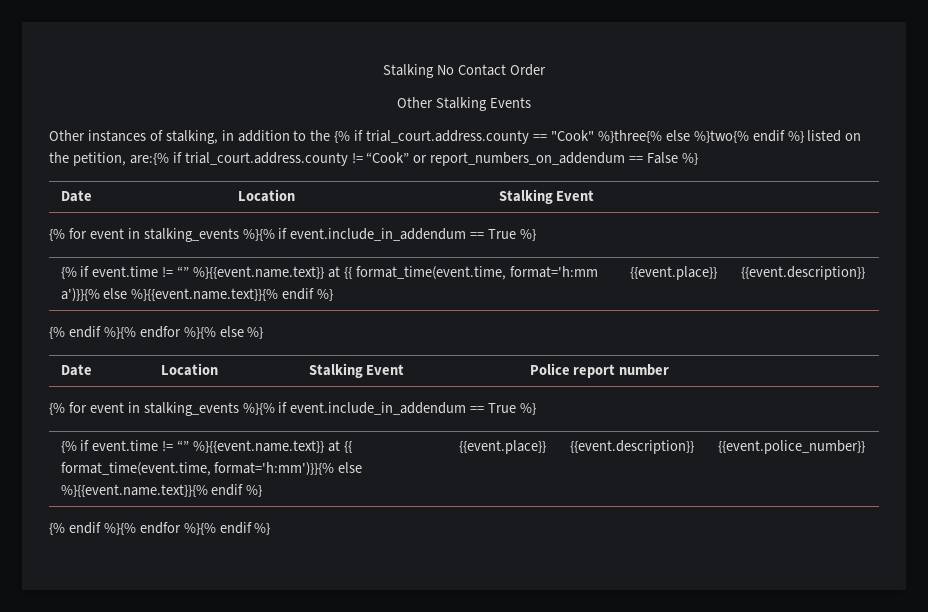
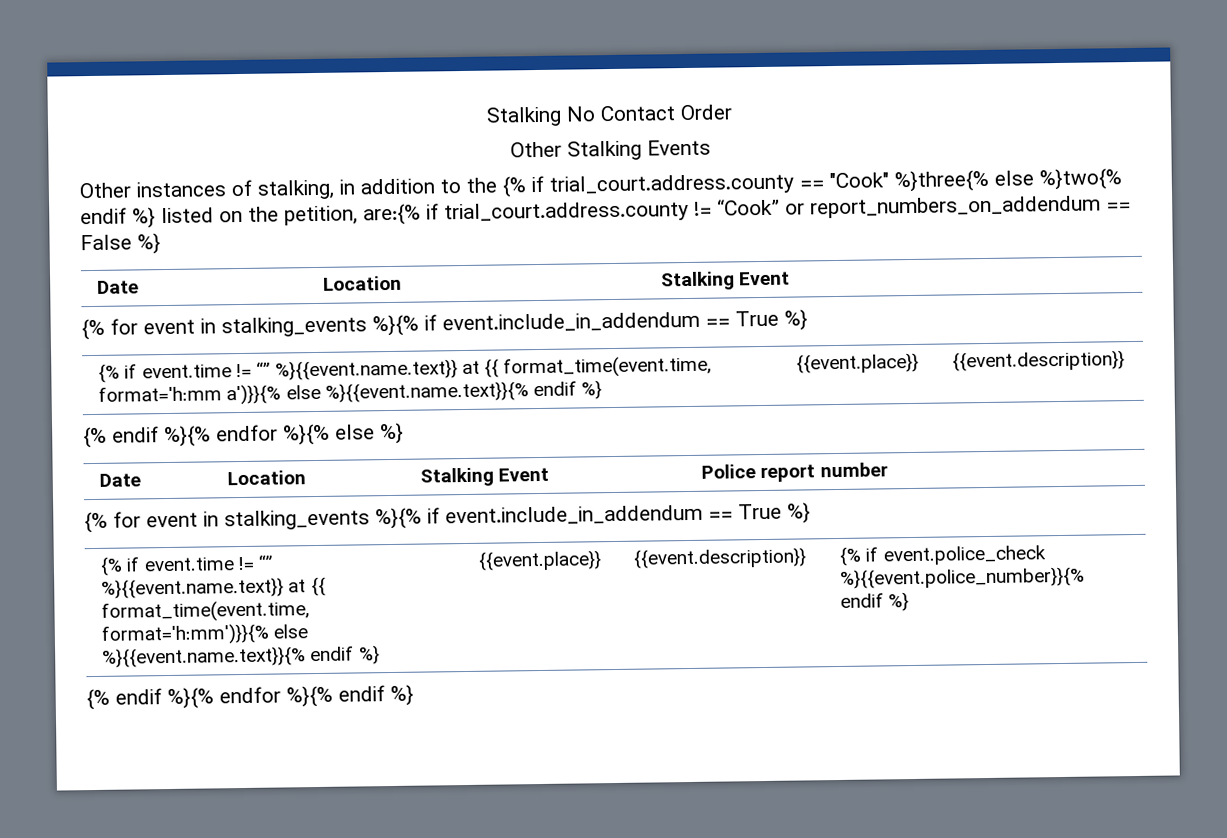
[717,440,865,454] {{event.police_number}} -> [839,545,1046,566] [840,566,1086,589] [840,592,910,612] {% if event.police_check %}{{event.police_number}}{% endif %}

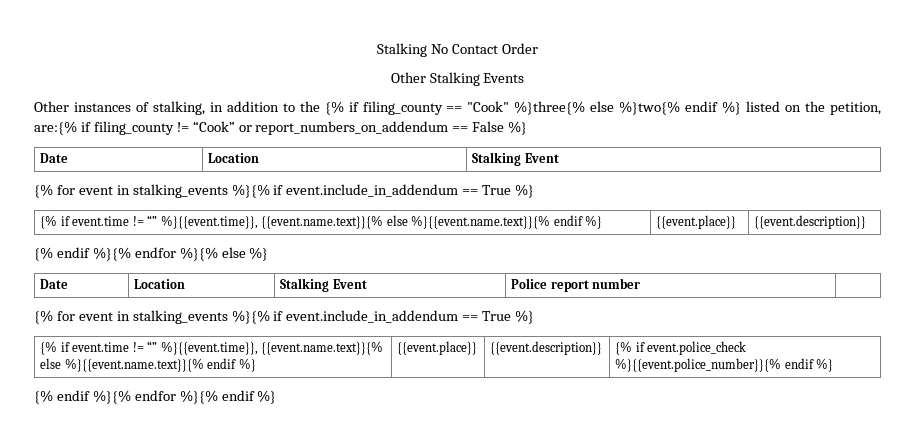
[549,173,794,196] trial_court.address.county -> [362,101,443,115] filing_county
[444,200,689,224] trial_court.address.county -> [93,121,174,135] filing_county
[274,355,713,381] [98,384,282,406] %}{{event.name.text}} at {{ format_time(event.time, format='h:mm a')}}{% -> [160,215,384,229] %}{{event.time}}, {{event.name.text}}{%
[101,576,326,599] [101,600,311,623] [101,623,270,646] %}{{event.name.text}} at {{ format_time(event.time, format='h:mm')}}{% -> [160,341,384,355] %}{{event.time}}, {{event.name.text}}{%

